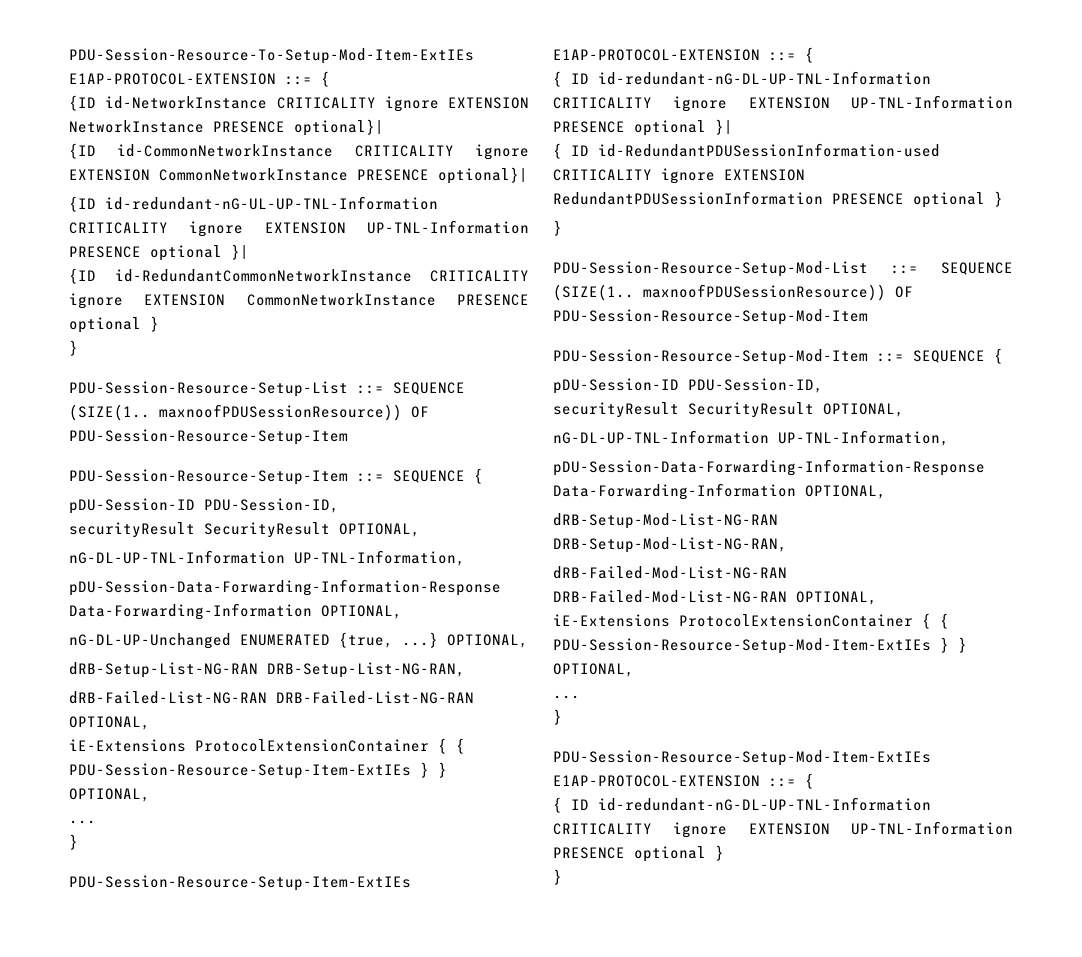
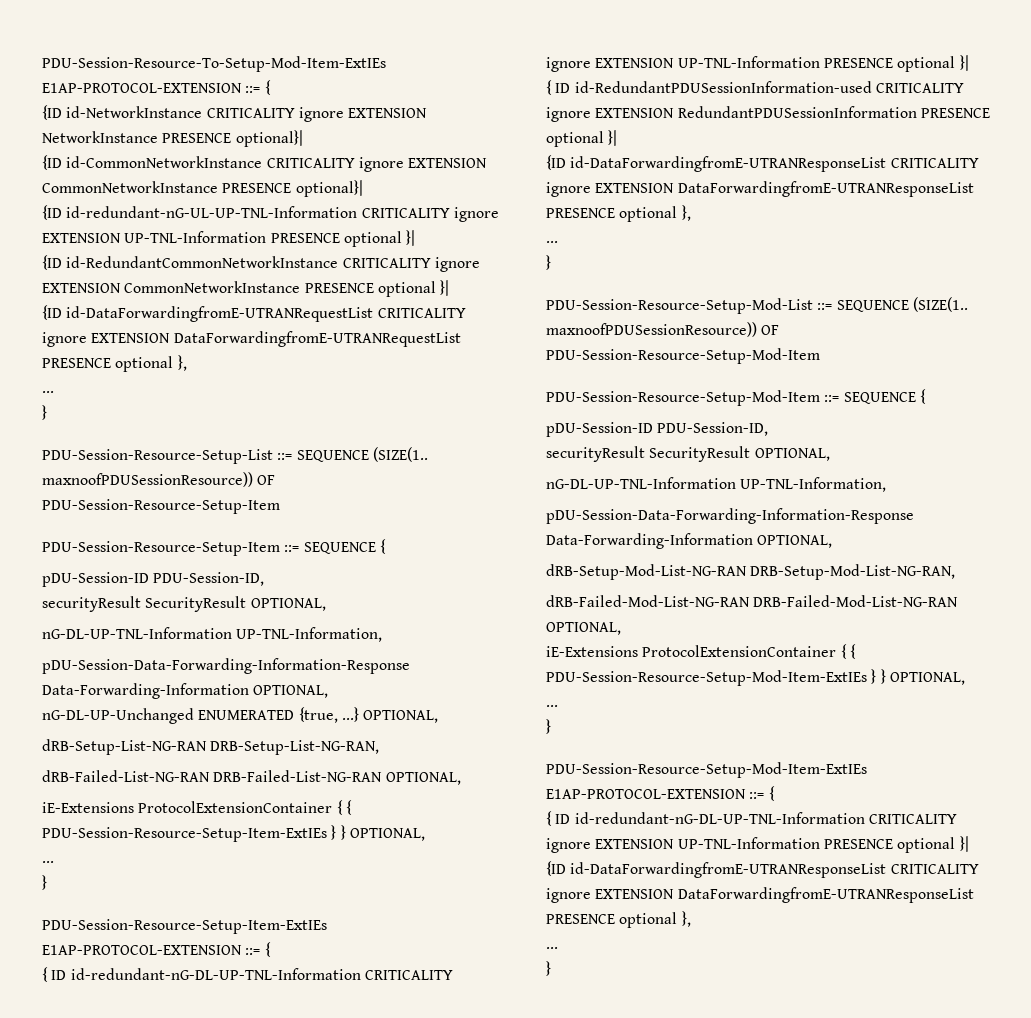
[150,316,159,332] } -> [440,280,450,296] [42,305,466,322] [42,331,461,347] [42,355,187,372] [42,391,54,393] }| // {ID id-DataForwardingfromE-UTRANRequestList CRITICALITY ignore EXTENSION DataForwardingfromE-UTRANRequestList PRESENCE optional }, // ...
[994,191,1003,207] } -> [608,130,618,146] [546,155,979,172] [546,181,974,197] [546,205,691,222] [546,241,558,243] }| // {ID id-DataForwardingfromE-UTRANResponseList CRITICALITY ignore EXTENSION DataForwardingfromE-UTRANResponseList PRESENCE optional }, // ...
[715,845,724,861] } -> [959,836,969,852] [546,861,979,878] [546,887,974,903] [546,911,691,928] [546,947,558,949] }| // {ID id-DataForwardingfromE-UTRANResponseList CRITICALITY ignore EXTENSION DataForwardingfromE-UTRANResponseList PRESENCE optional }, // ...

